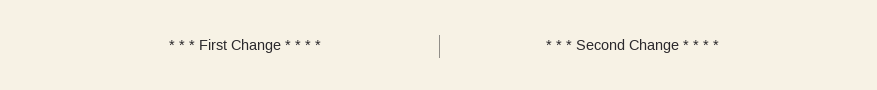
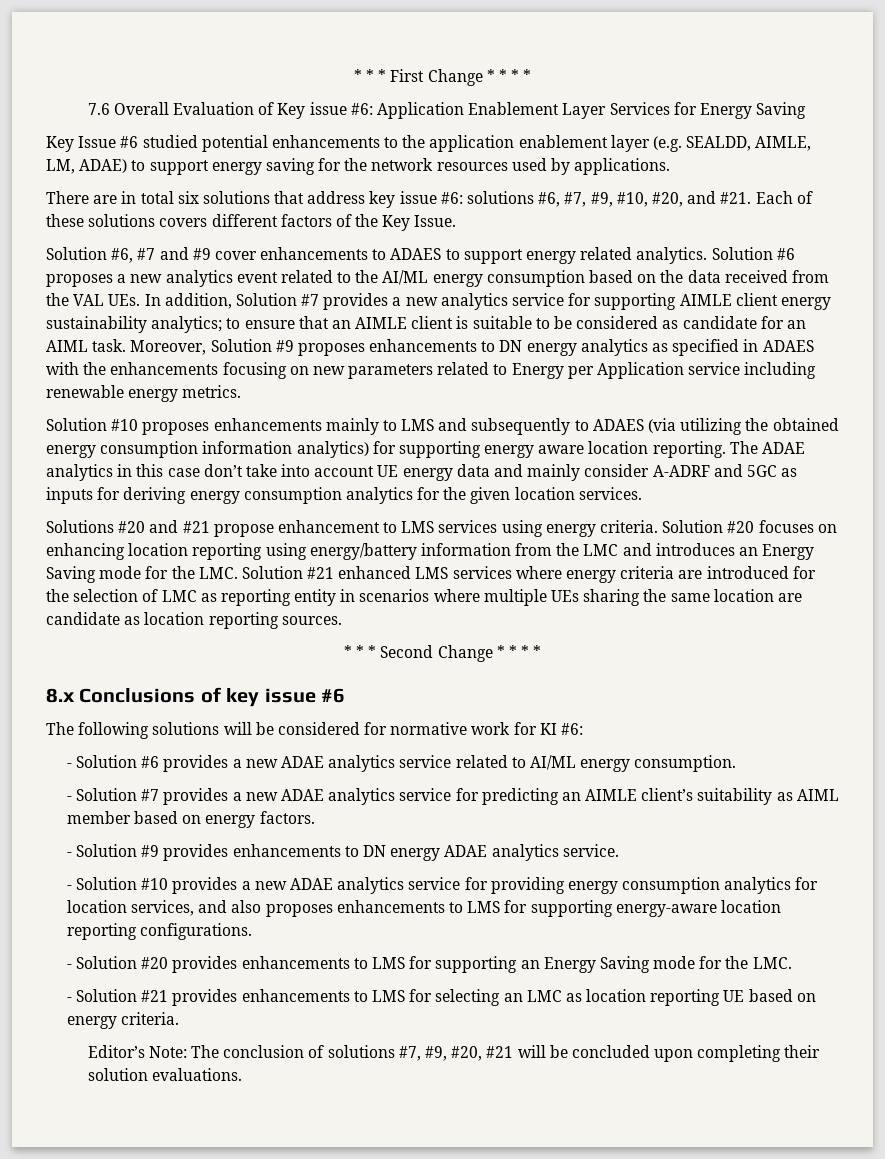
(321, 45) none -> [87,102,807,119] [46,135,812,152] [46,158,671,175] [46,191,813,208] [46,214,457,231] [46,247,795,264] [46,270,829,287] [46,293,831,310] [46,316,806,333] [46,339,814,356] [46,362,817,379] [46,385,242,402] [46,418,839,435] [46,441,806,458] [46,464,798,481] [46,487,642,504] [46,520,837,537] [46,543,815,560] [46,566,816,583] [46,589,802,606] [46,612,342,629] // 7.6 Overall Evaluation of Key issue #6: Application Enablement Layer Services for Energy Saving // Key Issue #6 studied potential enhancements to the application enablement layer (e.g. SEALDD, AIMLE, LM, ADAE) to support energy saving for the network resources used by applications. // There are in total six solutions that address key issue #6: solutions #6, #7, #9, #10, #20, and #21. Each of these solutions covers different factors of the Key Issue. // Solution #6, #7 and #9 cover enhancements to ADAES to support energy related analytics. Solution #6 proposes a new analytics event related to the AI/ML energy consumption based on the data received from the VAL UEs. In addition, Solution #7 provides a new analytics service for supporting AIMLE client energy sustainability analytics; to ensure that an AIMLE client is suitable to be considered as candidate for an AIML task. Moreover, Solution #9 proposes enhancements to DN energy analytics as specified in ADAES with the enhancements focusing on new parameters related to Energy per Application service including renewable energy metrics. // Solution #10 proposes enhancements mainly to LMS and subsequently to ADAES (via utilizing the obtained energy consumption information analytics) for supporting energy aware location reporting. The ADAE analytics in this case don’t take into account UE energy data and mainly consider A-ADRF and 5GC as inputs for deriving energy consumption analytics for the given location services. // Solutions #20 and #21 propose enhancement to LMS services using energy criteria. Solution #20 focuses on enhancing location reporting using energy/battery information from the LMC and introduces an Energy Saving mode for the LMC. Solution #21 enhanced LMS services where energy criteria are introduced for the selection of LMC as reporting entity in scenarios where multiple UEs sharing the same location are candidate as location reporting sources.
(719, 45) none -> [46,687,345,707] [46,722,584,739] [66,755,737,772] [66,788,839,805] [66,811,315,828] [66,844,619,861] [66,877,819,894] [66,900,781,917] [66,923,253,940] [66,956,792,973] [66,989,816,1006] [66,1012,180,1029] [87,1045,821,1062] [87,1068,242,1081] // 8.x Conclusions of key issue #6 // The following solutions will be considered for normative work for KI #6: // - Solution #6 provides a new ADAE analytics service related to AI/ML energy consumption. // - Solution #7 provides a new ADAE analytics service for predicting an AIMLE client’s suitability as AIML member based on energy factors. // - Solution #9 provides enhancements to DN energy ADAE analytics service. // - Solution #10 provides a new ADAE analytics service for providing energy consumption analytics for location services, and also proposes enhancements to LMS for supporting energy-aware location reporting configurations. // - Solution #20 provides enhancements to LMS for supporting an Energy Saving mode for the LMC. // - Solution #21 provides enhancements to LMS for selecting an LMC as location reporting UE based on energy criteria. // Editor’s Note: The conclusion of solutions #7, #9, #20, #21 will be concluded upon completing their solution evaluations.

